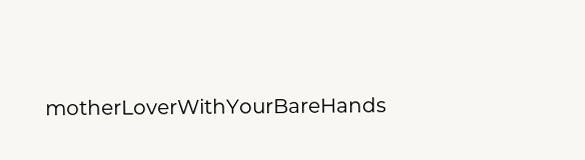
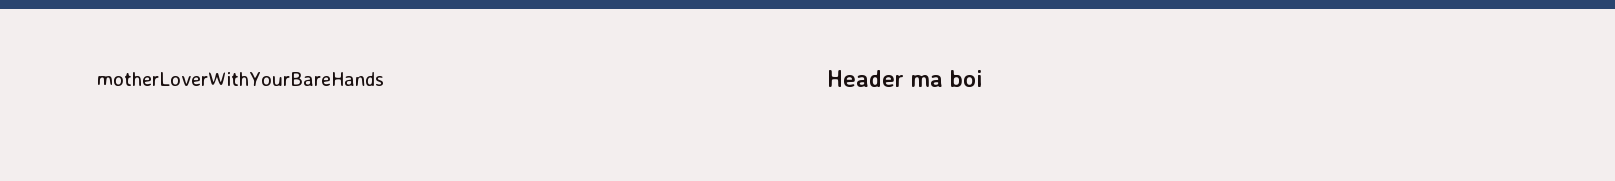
(387, 106) none -> [827,70,983,87] // Header ma boi

